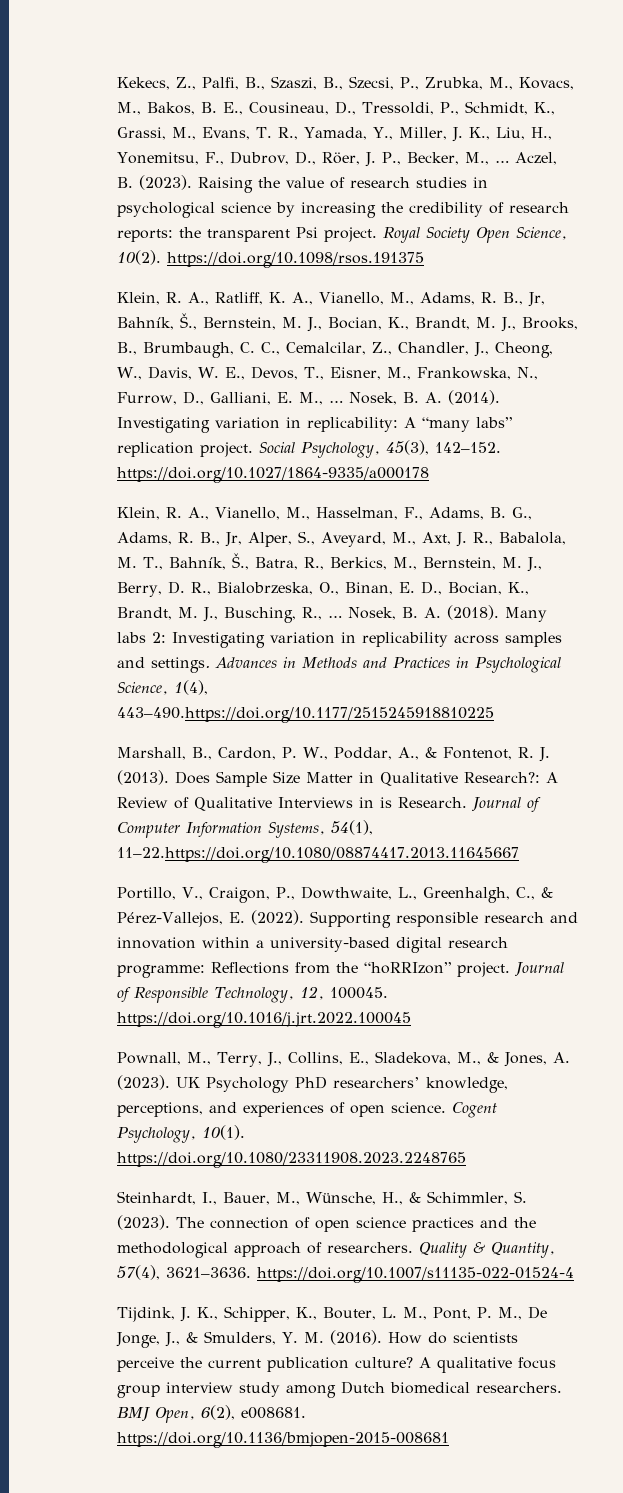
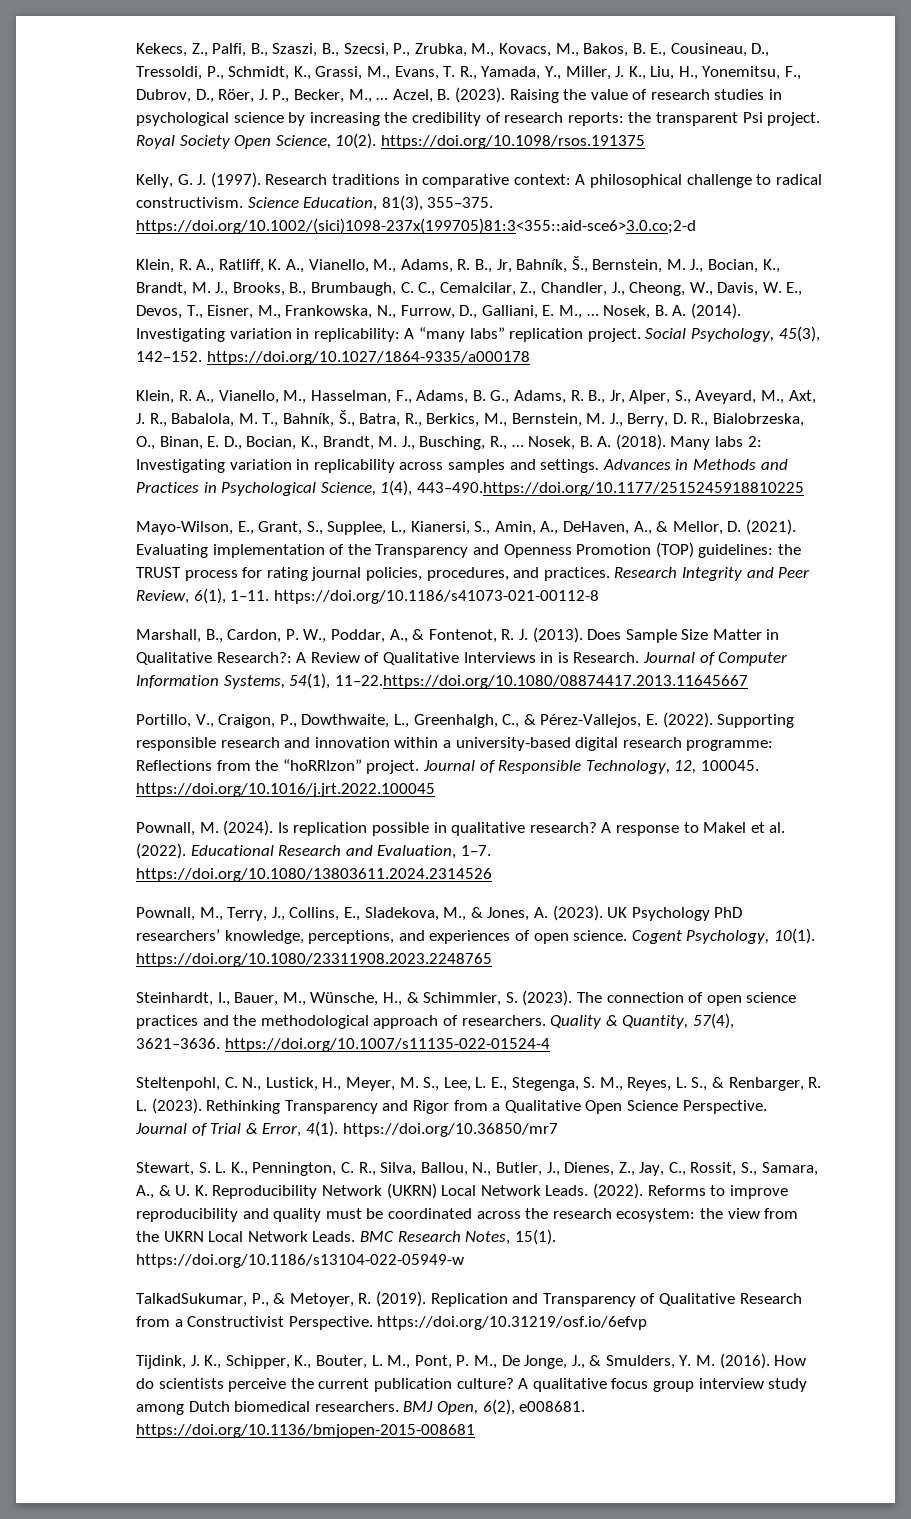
(425, 260) none -> [136,172,822,188] [136,195,494,211] [136,218,697,234] // Kelly, G. J. (1997). Research traditions in comparative context: A philosophical challenge to radical constructivism. Science Education, 81(3), 355–375. https://doi.org/10.1002/(sici)1098-237x(199705)81:3<355::aid-sce6>3.0.co;2-d
(495, 715) none -> [136,519,796,535] [136,542,801,558] [136,567,810,581] [136,588,599,604] // Mayo-Wilson, E., Grant, S., Supplee, L., Kianersi, S., Amin, A., DeHaven, A., & Mellor, D. (2021). Evaluating implementation of the Transparency and Openness Promotion (TOP) guidelines: the TRUST process for rating journal policies, procedures, and practices. Research Integrity and Peer Review, 6(1), 1–11. https://doi.org/10.1186/s41073-021-00112-8
(412, 1020) none -> [136,820,786,836] [136,843,491,859] [136,868,493,882] // Pownall, M. (2024). Is replication possible in qualitative research? A response to Makel et al. (2022). Educational Research and Evaluation, 1–7. https://doi.org/10.1080/13803611.2024.2314526
(575, 1275) none -> [136,1077,822,1091] [136,1098,767,1114] [135,1121,558,1137] [136,1162,818,1176] [136,1183,788,1199] [136,1208,799,1222] [136,1229,556,1245] [136,1254,465,1268] [136,1291,802,1307] [136,1316,648,1330] // Steltenpohl, C. N., Lustick, H., Meyer, M. S., Lee, L. E., Stegenga, S. M., Reyes, L. S., & Renbarger, R. L. (2023). Rethinking Transparency and Rigor from a Qualitative Open Science Perspective. Journal of Trial & Error, 4(1). https://doi.org/10.36850/mr7 // Stewart, S. L. K., Pennington, C. R., Silva, Ballou, N., Butler, J., Dienes, Z., Jay, C., Rossit, S., Samara, A., & U. K. Reproducibility Network (UKRN) Local Network Leads. (2022). Reforms to improve reproducibility and quality must be coordinated across the research ecosystem: the view from the UKRN Local Network Leads. BMC Research Notes, 15(1). https://doi.org/10.1186/s13104-022-05949-w // TalkadSukumar, P., & Metoyer, R. (2019). Replication and Transparency of Qualitative Research from a Constructivist Perspective. https://doi.org/10.31219/osf.io/6efvp

